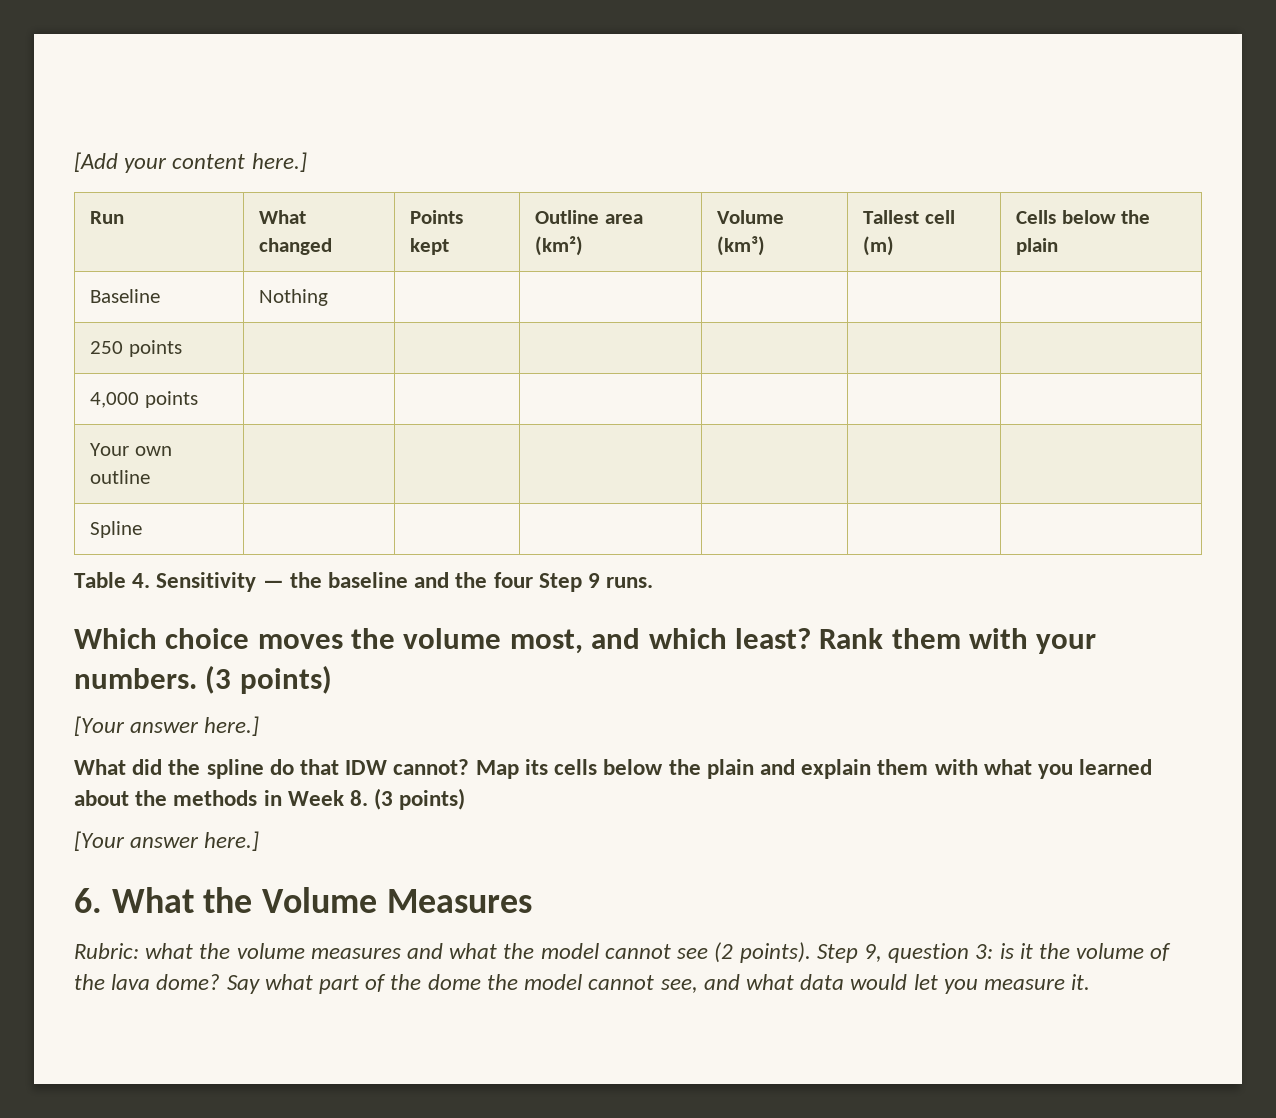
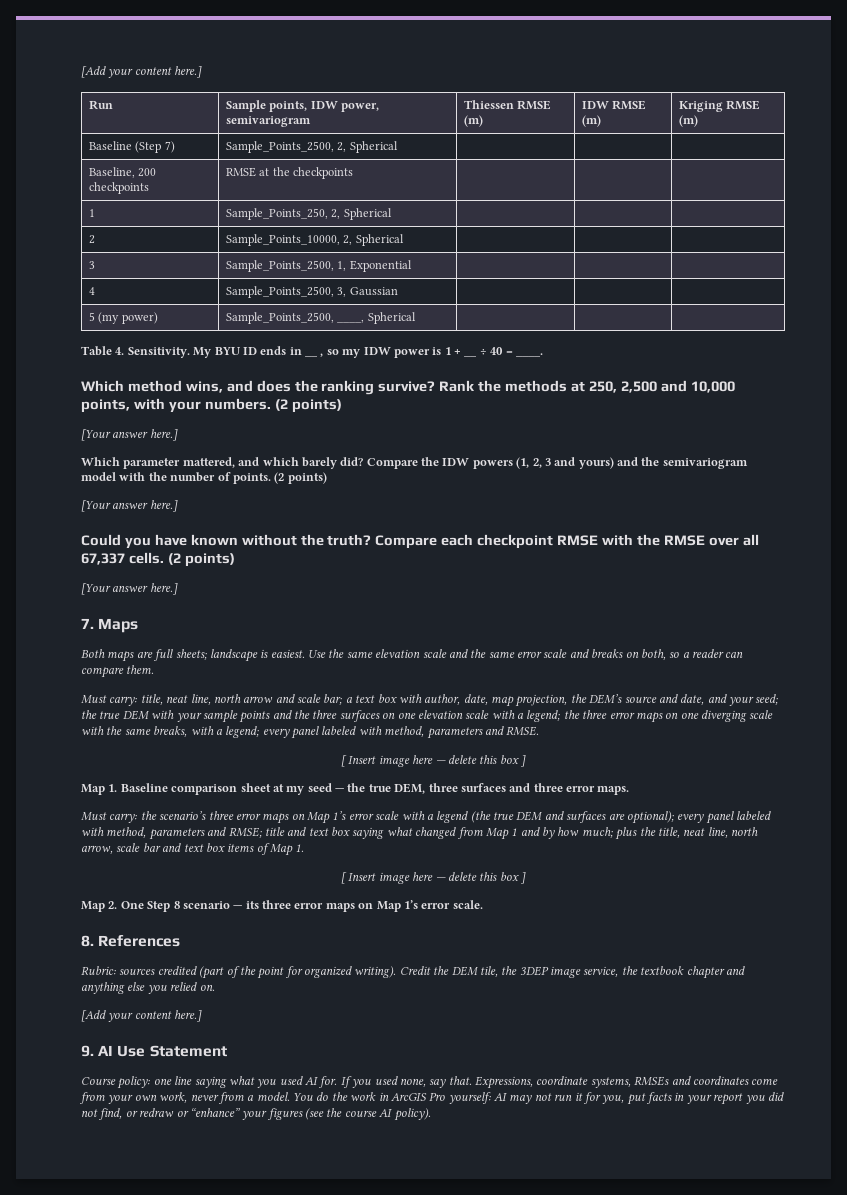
[259,210,307,224] [259,238,333,255] [410,210,464,224] [410,238,450,255] [535,210,643,224] [535,236,584,256] [717,210,785,224] [717,236,766,256] [863,210,955,224] [863,236,895,256] [1016,210,1151,224] [1016,238,1059,255] [90,289,161,303] [259,289,329,306] [90,340,182,357] [90,391,198,408] [90,443,172,456] [90,470,151,484] [90,521,143,538] [74,572,654,592] [74,628,961,654] What changed | Points kept | Outline area (km²) | Volume (km³) | Tallest cell (m) | Cells below the plain // Baseline | Nothing | | | | | // 250 points | | | | | | // 4,000 points | | | | | | // Your own outline | | | | | | // Spline | | | | | | // Table 4. Sensitivity — the baseline and the four Step 9 runs. // Which choice moves the volume most, and which least? Rank them -> [226,100,380,112] [226,116,312,127] [464,100,552,110] [464,115,484,127] [582,100,647,110] [582,115,602,127] [679,100,761,112] [679,115,699,127] [89,141,175,153] [226,141,398,153] [89,167,157,178] [89,182,150,194] [226,167,354,179] [89,209,96,217] [226,208,392,220] [89,235,96,244] [226,234,404,246] [89,261,96,269] [226,260,412,272] [89,287,96,295] [226,286,398,298] [89,312,158,324] [226,312,416,324] [81,346,302,358] [305,347,461,358] [464,355,478,357] [479,347,543,357] [81,380,735,395] [81,399,130,413] Sample points, IDW power, semivariogram | Thiessen RMSE (m) | IDW RMSE (m) | Kriging RMSE (m) // Baseline (Step 7) | Sample_Points_2500, 2, Spherical | | | // Baseline, 200 checkpoints | RMSE at the checkpoints | | | // 1 | Sample_Points_250, 2, Spherical | | | // 2 | Sample_Points_10000, 2, Spherical | | | // 3 | Sample_Points_2500, 1, Exponential | | | // 4 | Sample_Points_2500, 3, Gaussian | | | // 5 (my power) | Sample_Points_2500, ____, Spherical | | | // Table 4. Sensitivity. My BYU ID ends in __ , so my IDW power is 1 + __ ÷ 40 = ____. // Which method wins, and does the ranking survive? Rank the methods at 250, 2,500 and 10,000 points,
[205,665,332,694] [74,716,260,736] [74,759,1153,779] [74,788,466,810] [74,831,260,851] [74,887,532,913] [74,942,1172,963] [74,974,1091,994] (3 points) // [Your answer here.] // What did the spline do that IDW cannot? Map its cells below the plain and explain them with what you learned about the methods in Week 8. (3 points) // [Your answer here.] // 6. What the Volume Measures // Rubric: what the volume measures and what the model cannot see (2 points). Step 9, question 3: is it the volume of the lava dome? Say what part of the dome the model cannot see, and what data would let you measure it. -> [274,399,342,413] [81,429,178,441] [81,457,748,469] [81,472,327,484] [81,500,178,512] [81,534,759,549] [81,552,235,567] [81,583,178,595] [81,618,139,633] [81,649,744,662] [81,665,155,678] [81,694,779,707] [81,710,774,723] [81,726,540,739] [341,755,526,767] [81,783,630,795] [81,811,771,824] [81,827,758,840] [81,843,305,856] [341,872,526,884] [81,900,483,912] [81,935,181,947] [81,966,745,979] [81,982,215,994] [81,1010,203,1022] [81,1045,227,1057] [81,1076,779,1089] [80,1092,784,1105] [81,1108,431,1121] (2 points) // [Your answer here.] // Which parameter mattered, and which barely did? Compare the IDW powers (1, 2, 3 and yours) and the semivariogram model with the number of points. (2 points) // [Your answer here.] // Could you have known without the truth? Compare each checkpoint RMSE with the RMSE over all 67,337 cells. (2 points) // [Your answer here.] // 7. Maps // Both maps are full sheets; landscape is easiest. Use the same elevation scale and the same error scale and breaks on both, so a reader can compare them. // Must carry: title, neat line, north arrow and scale bar; a text box with author, date, map projection, the DEM’s source and date, and your seed; the true DEM with your sample points and the three surfaces on one elevation scale with a legend; the three error maps on one diverging scale with the same breaks, with a legend; every panel labeled with method, parameters and RMSE. // [ Insert image here — delete this box ] // Map 1. Baseline comparison sheet at my seed — the true DEM, three surfaces and three error maps. // Must carry: the scenario’s three error maps on Map 1’s error scale with a legend (the true DEM and surfaces are optional); every panel labeled with method, parameters and RMSE; title and text box saying what changed from Map 1 and by how much; plus the title, neat line, north arrow, scale bar and text box items of Map 1. // [ Insert image here — delete this box ] // Map 2. One Step 8 scenario — its three error maps on Map 1’s error scale. // 8. References // Rubric: sources credited (part of the point for organized writing). Credit the DEM tile, the 3DEP image service, the textbook chapter and anything else you relied on. // [Add your content here.] // 9. AI Use Statement // Course policy: one line saying what you used AI for. If you used none, say that. Expressions, coordinate systems, RMSEs and coordinates come from your own work, never from a model. You do the work in ArcGIS Pro yourself: AI may not run it for you, put facts in your report you did not find, or redraw or “enhance” your figures (see the course AI policy).

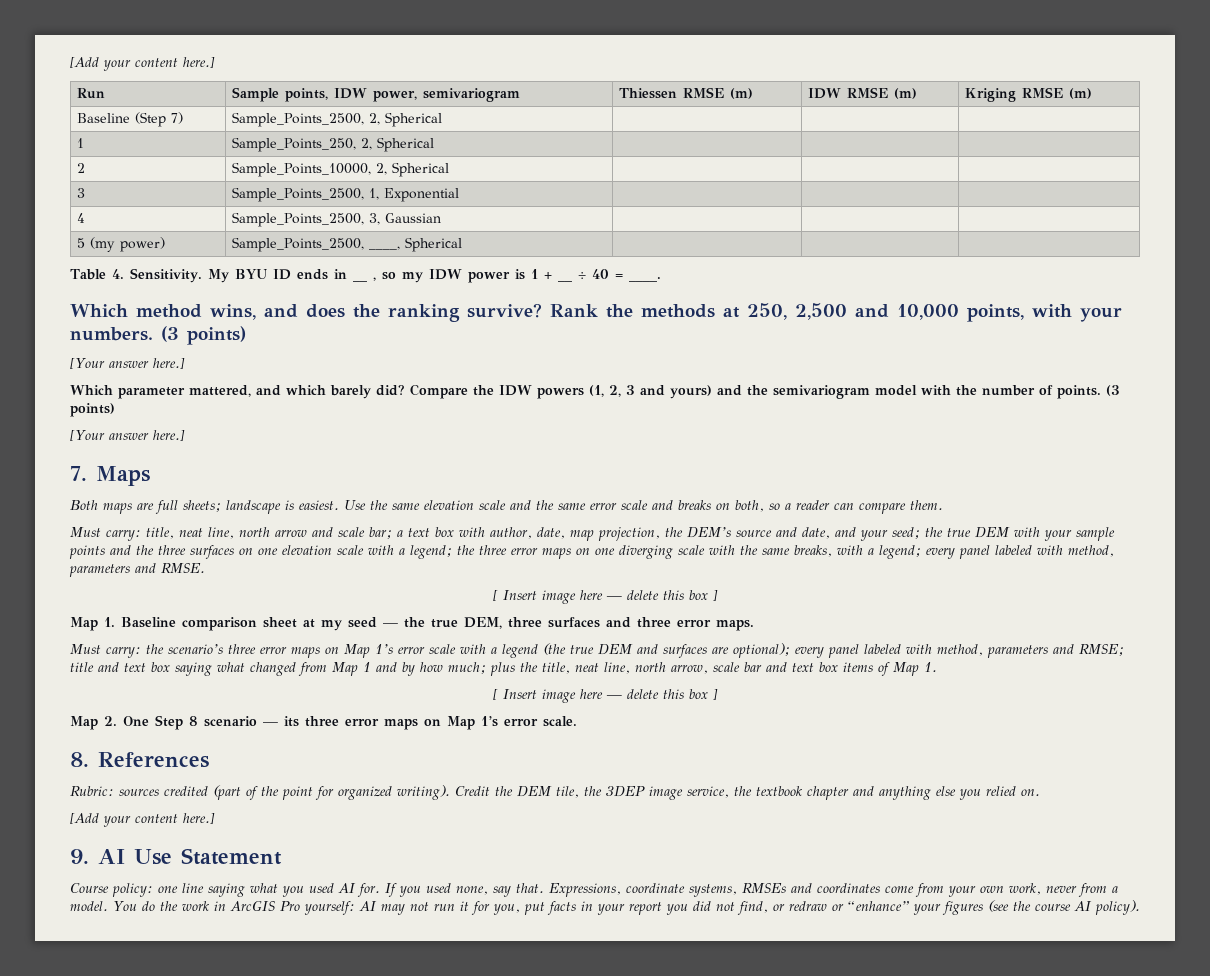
[89,167,157,178] [89,182,150,194] [226,167,354,179] // Baseline, 200 checkpoints | RMSE at the checkpoints | | | -> (442, 119) none
[274,399,288,411] (2 -> [161,326,179,342] (3
[274,472,327,484] [81,500,178,512] [81,534,759,549] [81,552,181,565] (2 points) // [Your answer here.] // Could you have known without the truth? Compare each checkpoint RMSE with the RMSE over all 67,337 cells. (2 -> [1106,385,1120,396] (3

